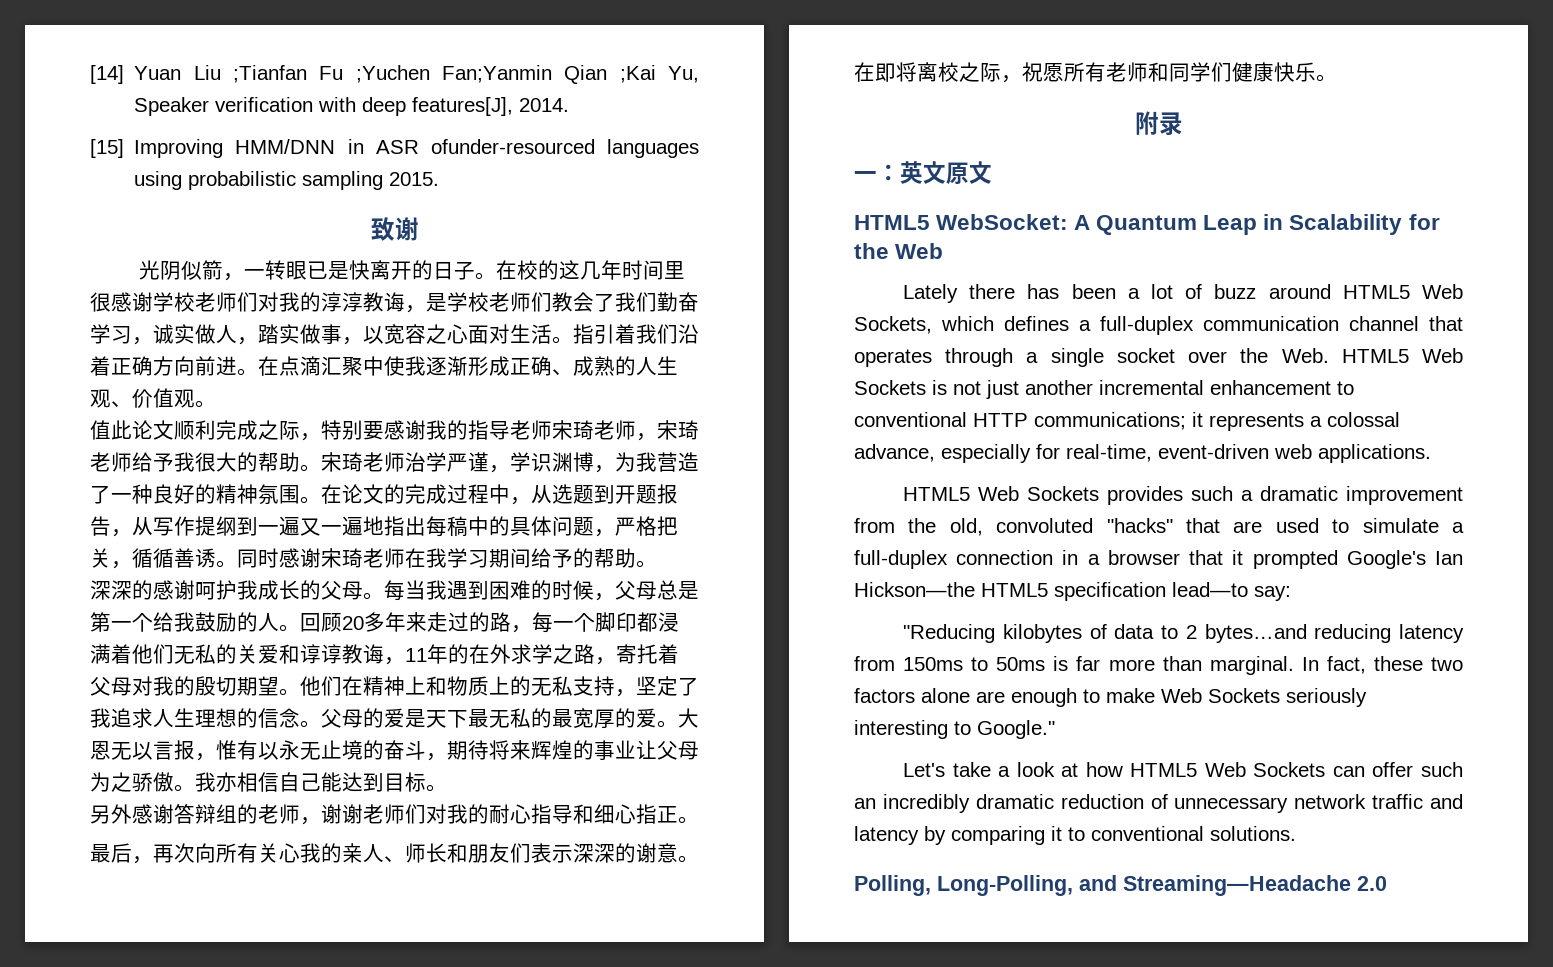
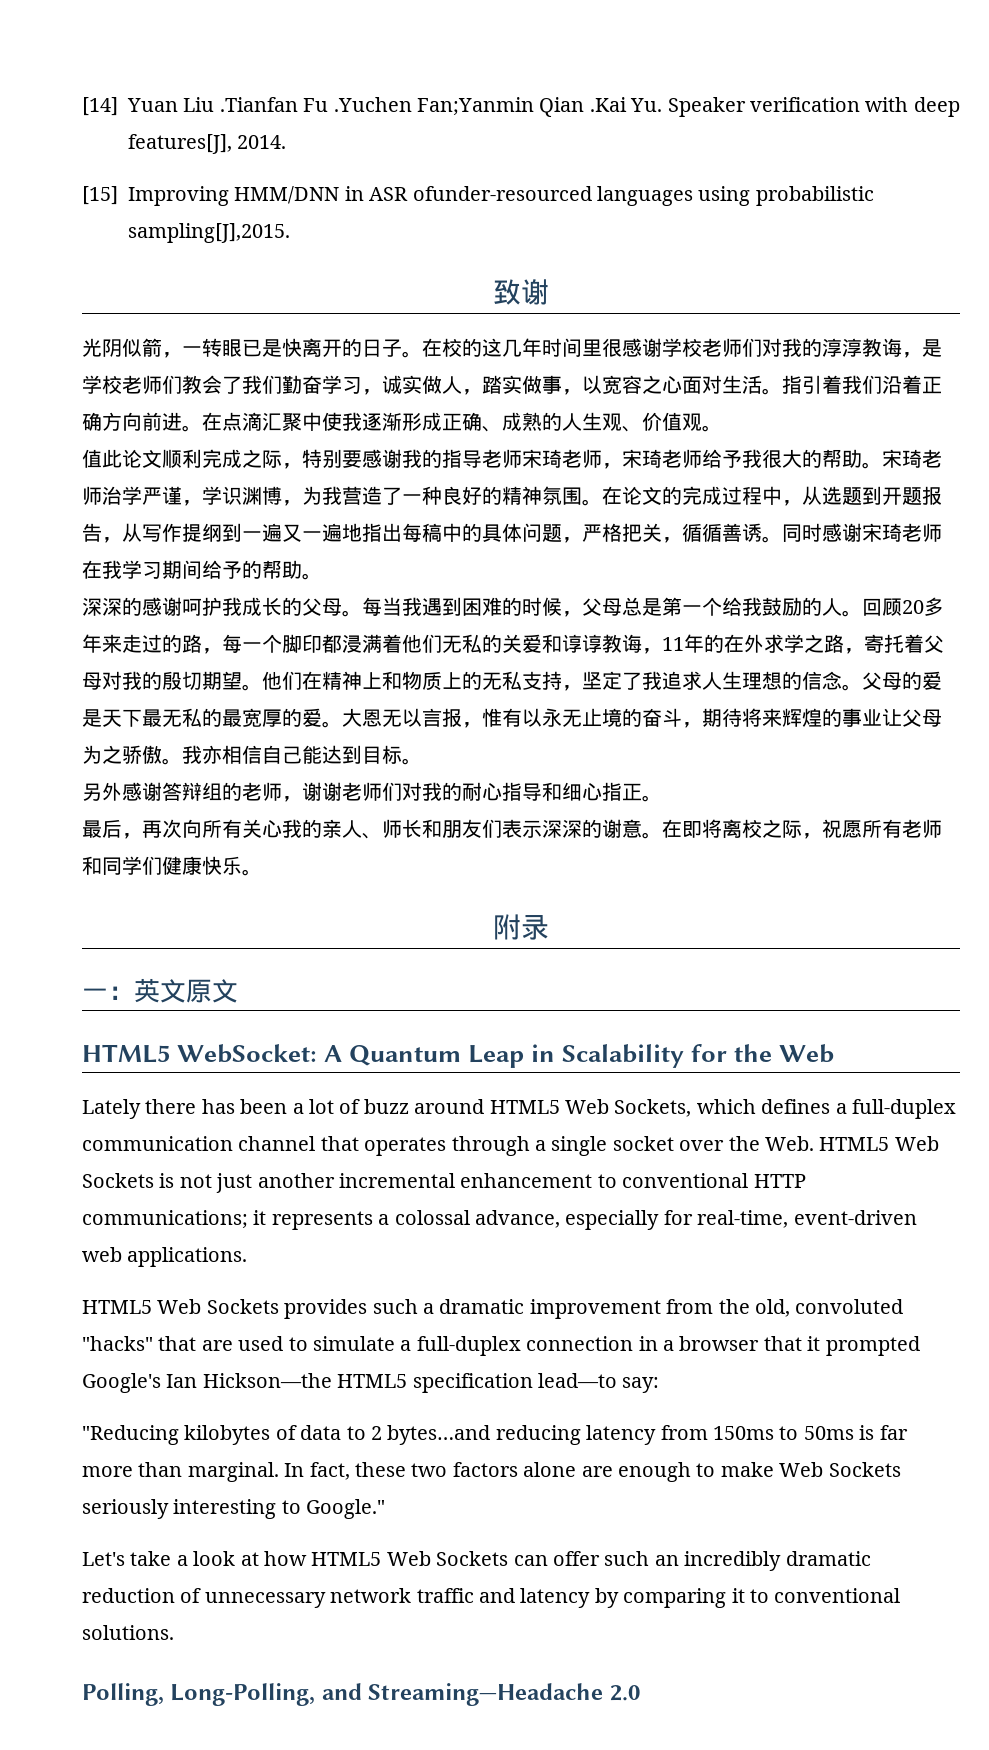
[232,65,699,84] ;Tianfan Fu ;Yuchen Fan;Yanmin Qian ;Kai Yu, -> [219,97,663,117] .Tianfan Fu .Yuchen Fan;Yanmin Qian .Kai Yu.
[302,171,440,190] sampling 2015. -> [128,223,290,243] sampling[J],2015.

